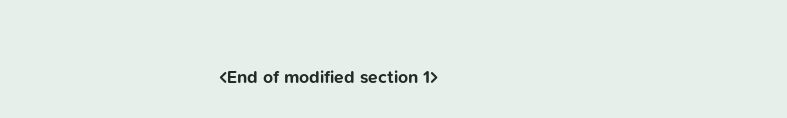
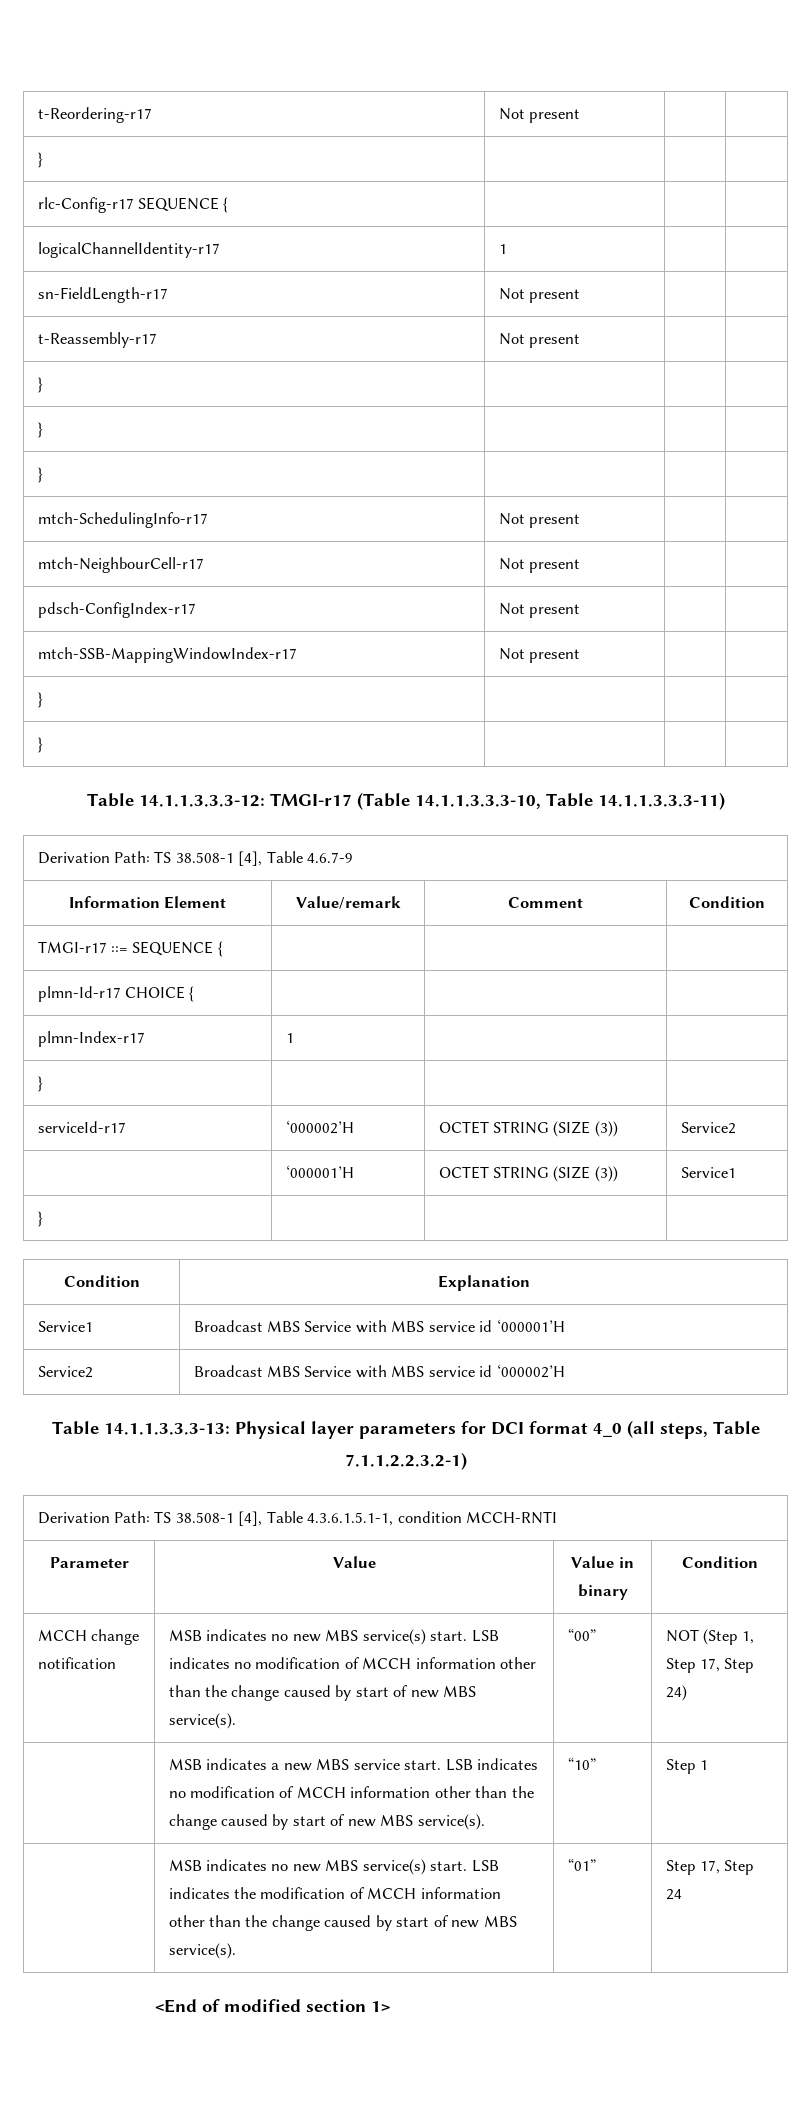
(219, 77) none -> [37,107,152,123] [498,108,580,123] [37,152,43,168] [37,197,229,213] [37,242,220,258] [498,244,507,254] [37,287,168,303] [498,288,580,303] [37,332,157,348] [498,333,580,348] [37,377,43,393] [37,422,43,438] [37,467,43,483] [37,512,208,528] [498,513,580,528] [37,557,204,573] [498,558,580,573] [37,602,196,618] [498,603,580,618] [37,647,297,663] [498,648,580,663] [37,692,43,708] [37,737,43,753] [86,792,725,810] [37,851,354,866] [68,896,227,909] [295,896,401,909] [508,897,583,908] [689,896,765,908] [37,941,223,957] [37,986,195,1002] [37,1031,145,1047] [285,1033,294,1043] [37,1076,43,1092] [37,1121,126,1133] [285,1120,354,1134] [438,1121,618,1137] [680,1122,736,1134] [285,1165,354,1178] [438,1166,618,1182] [680,1167,736,1178] [37,1211,43,1227] [63,1275,140,1287] [437,1275,530,1291] [37,1321,93,1332] [193,1319,565,1333] [37,1366,93,1378] [193,1364,565,1378] [51,1420,760,1439] [344,1452,467,1470] [37,1511,558,1526] [49,1557,129,1568] [332,1556,376,1568] [571,1556,634,1568] [577,1584,628,1600] [681,1556,758,1568] [37,1629,139,1645] [37,1657,116,1669] [168,1629,499,1645] [168,1657,537,1669] [168,1685,477,1701] [168,1713,236,1729] [567,1628,596,1641] [665,1629,755,1645] [665,1658,755,1673] [665,1685,687,1701] [168,1758,539,1771] [168,1786,534,1798] [168,1814,485,1830] [567,1757,596,1770] [665,1759,708,1774] [168,1859,499,1875] [168,1887,501,1899] [168,1915,517,1931] [168,1943,236,1959] [567,1858,596,1871] [665,1860,755,1875] [665,1889,682,1900] t-Reordering-r17 | Not present | | // } | | | // rlc-Config-r17 SEQUENCE { | | | // logicalChannelIdentity-r17 | 1 | | // sn-FieldLength-r17 | Not present | | // t-Reassembly-r17 | Not present | | // } | | | // } | | | // } | | | // mtch-SchedulingInfo-r17 | Not present | | // mtch-NeighbourCell-r17 | Not present | | // pdsch-ConfigIndex-r17 | Not present | | // mtch-SSB-MappingWindowIndex-r17 | Not present | | // } | | | // } | | | // Table 14.1.1.3.3.3-12: TMGI-r17 (Table 14.1.1.3.3.3-10, Table 14.1.1.3.3.3-11) // Derivation Path: TS 38.508-1 [4], Table 4.6.7-9 // Information Element | Value/remark | Comment | Condition // TMGI-r17 ::= SEQUENCE { | | | // plmn-Id-r17 CHOICE { | | | // plmn-Index-r17 | 1 | | // } | | | // serviceId-r17 | ‘000002’H | OCTET STRING (SIZE (3)) | Service2 // | ‘000001’H | OCTET STRING (SIZE (3)) | Service1 // } | | | // Condition | Explanation // Service1 | Broadcast MBS Service with MBS service id ‘000001’H // Service2 | Broadcast MBS Service with MBS service id ‘000002’H // Table 14.1.1.3.3.3-13: Physical layer parameters for DCI format 4_0 (all steps, Table 7.1.1.2.2.3.2-1) // Derivation Path: TS 38.508-1 [4], Table 4.3.6.1.5.1-1, condition MCCH-RNTI // Parameter | Value | Value in binary | Condition // MCCH change notification | MSB indicates no new MBS service(s) start. LSB indicates no modification of MCCH information other than the change caused by start of new MBS service(s). | “00” | NOT (Step 1, Step 17, Step 24) // | MSB indicates a new MBS service start. LSB indicates no modification of MCCH information other than the change caused by start of new MBS service(s). | “10” | Step 1 // | MSB indicates no new MBS service(s) start. LSB indicates the modification of MCCH information other than the change caused by start of new MBS service(s). | “01” | Step 17, Step 24 //

